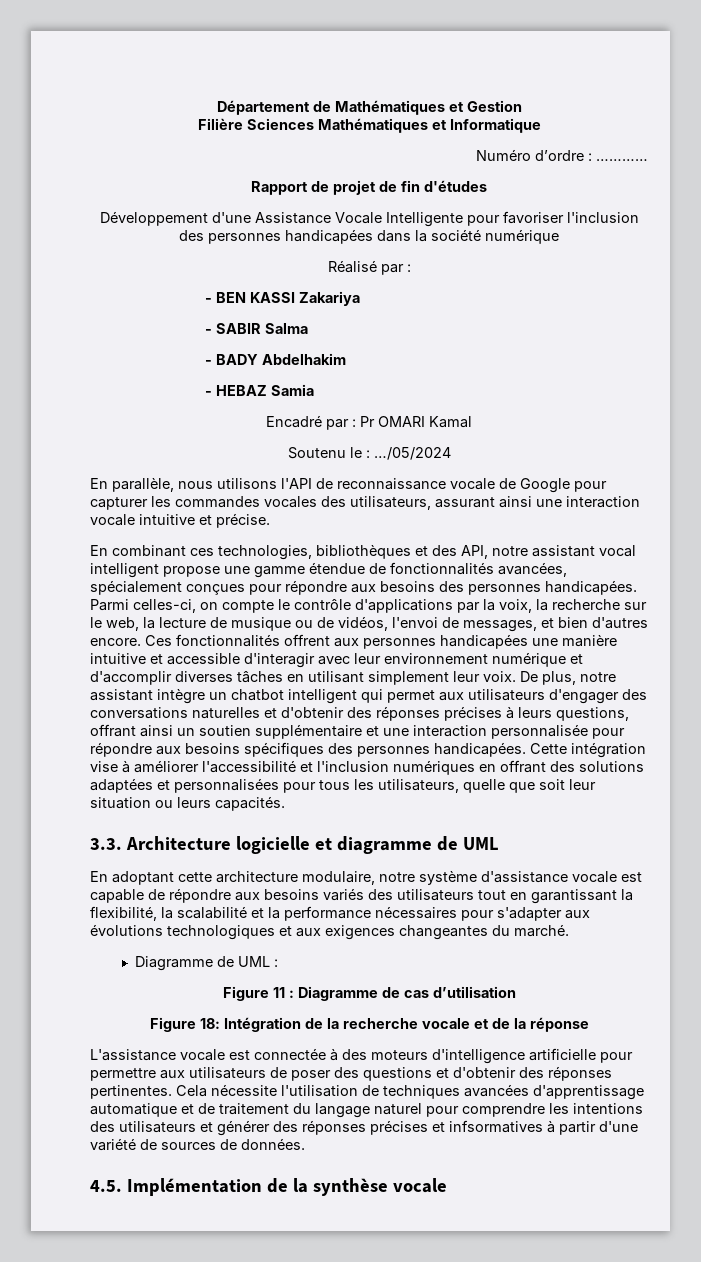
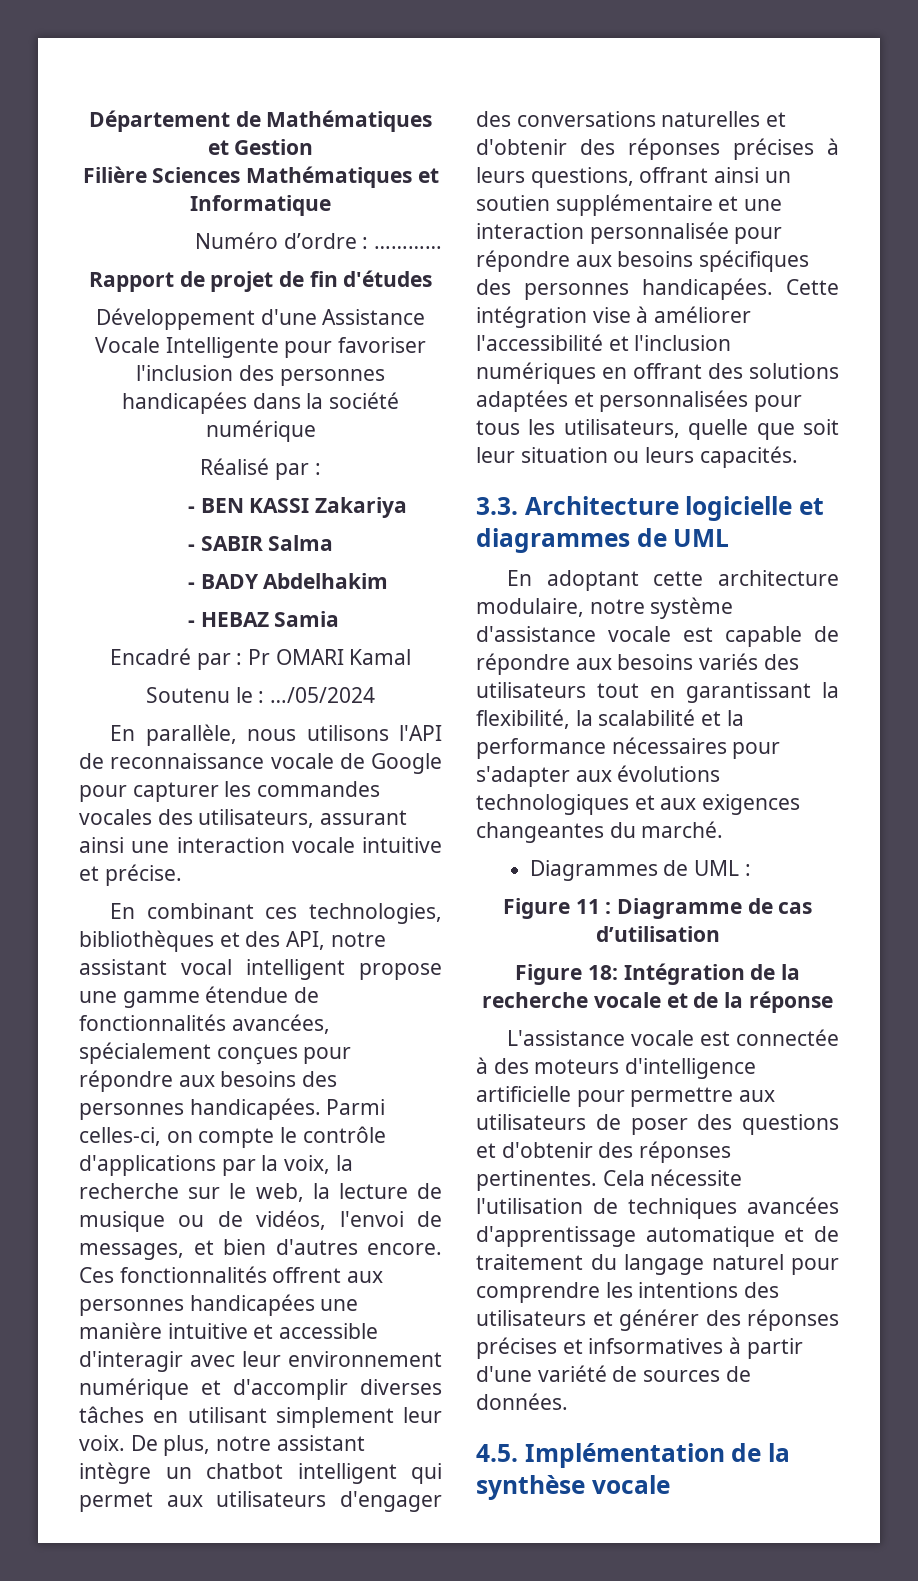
[336,836,432,854] diagramme -> [476,528,630,553] diagrammes
[134,956,213,971] Diagramme -> [529,860,658,881] Diagrammes

